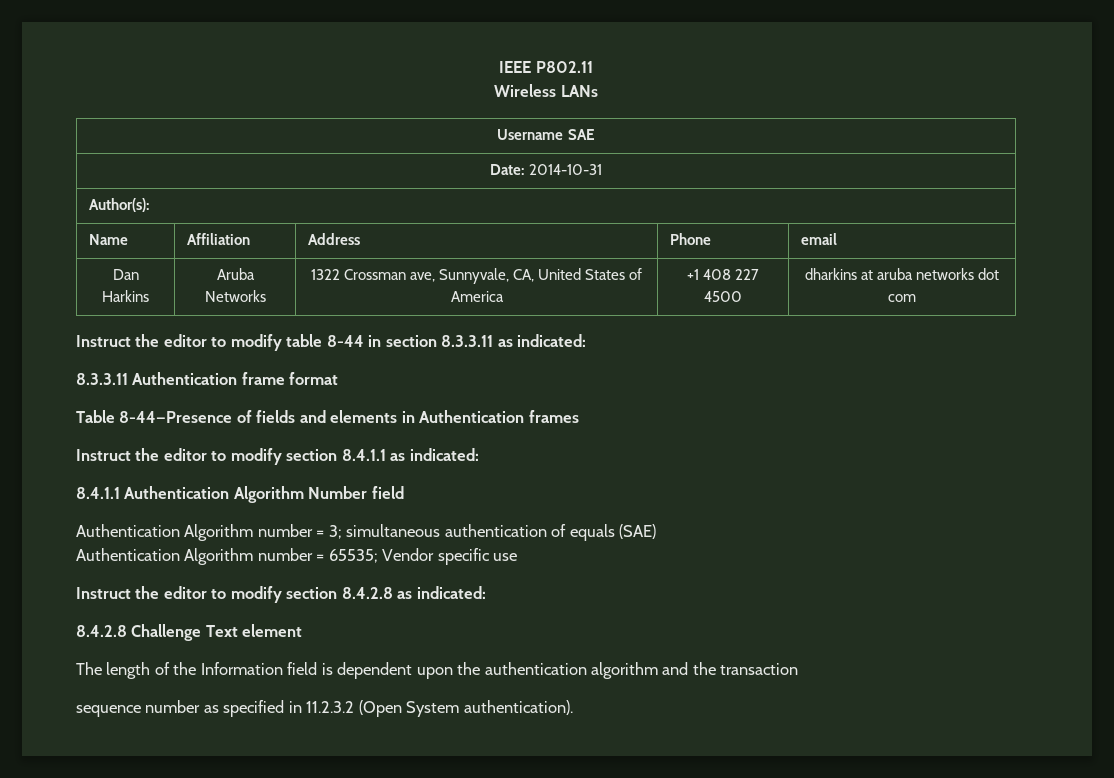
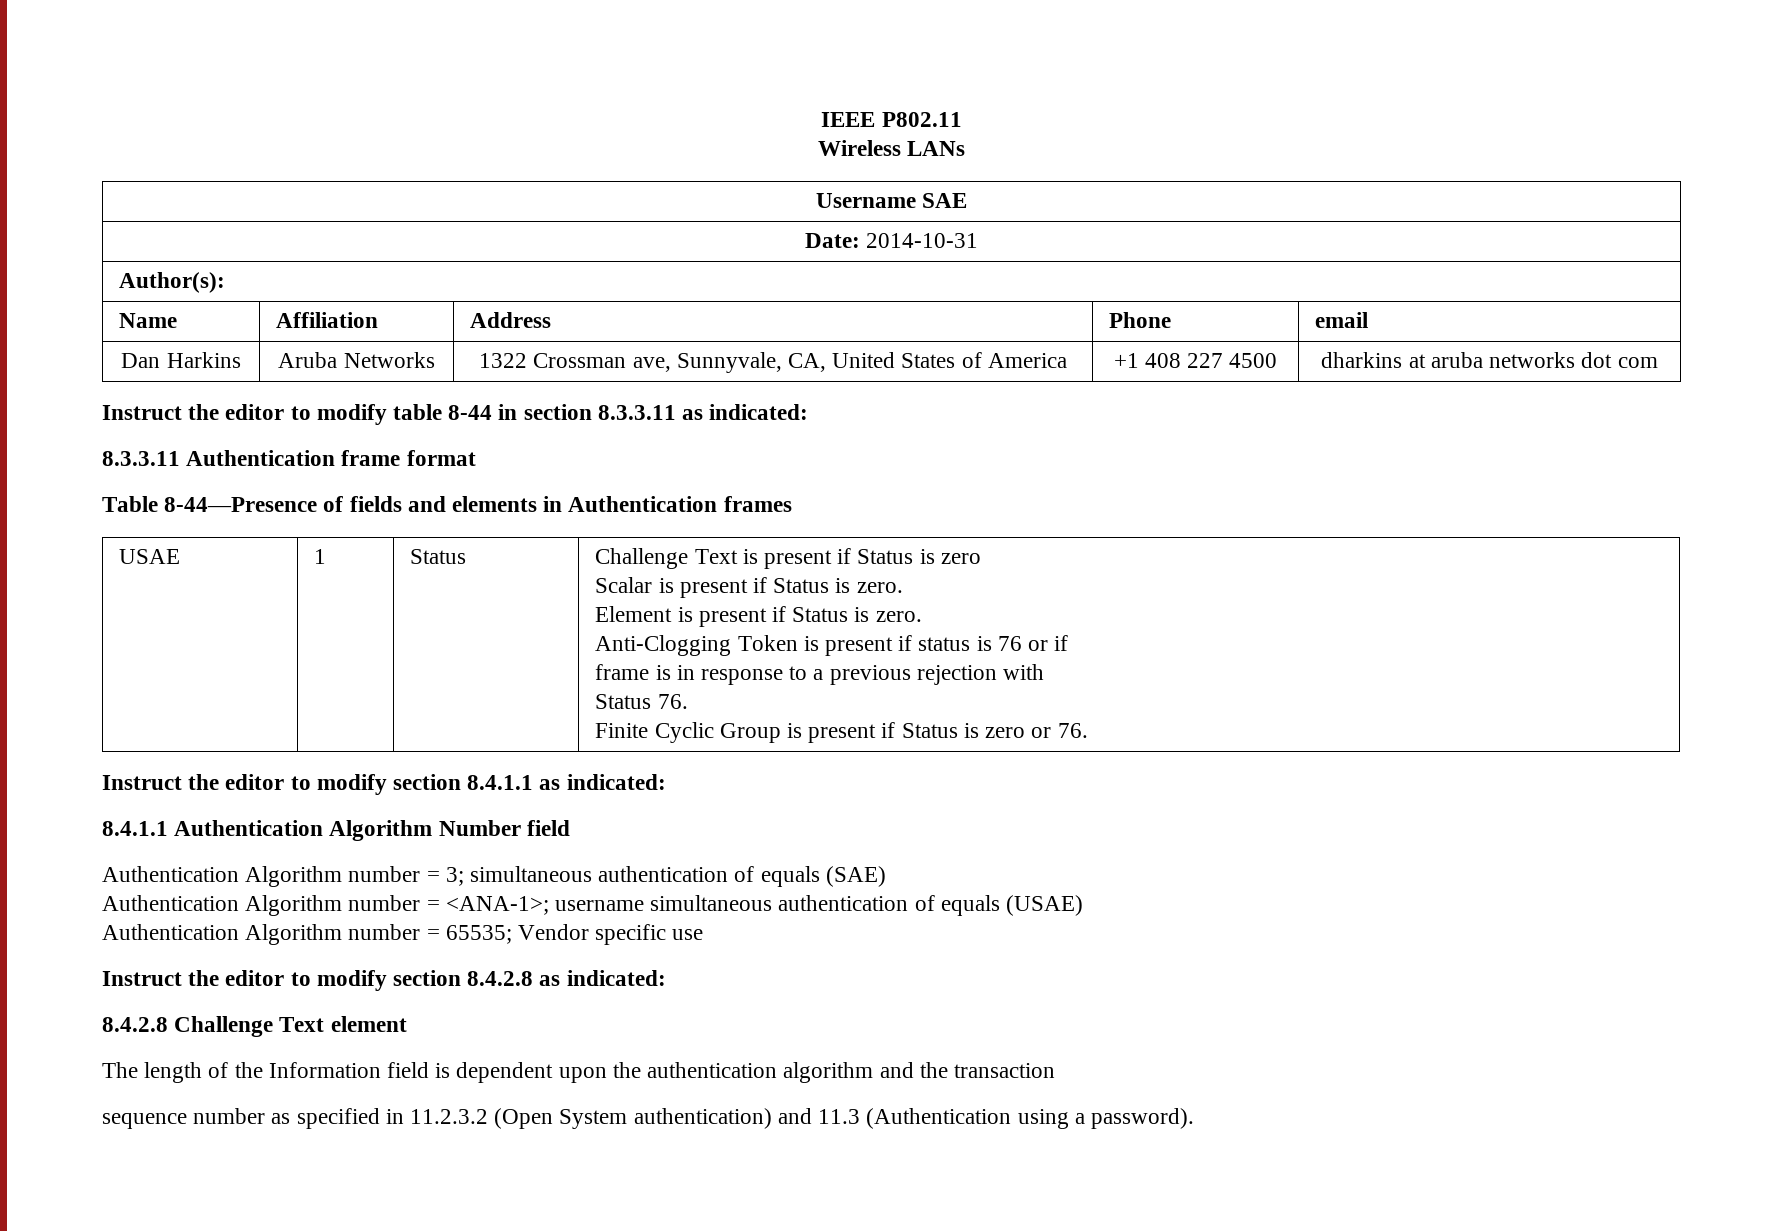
(579, 416) none -> [119,549,181,564] [314,549,327,564] [410,549,467,564] [595,548,981,569] [595,577,903,598] [595,606,922,627] [595,635,1069,656] [595,664,1045,685] [595,694,688,709] [595,722,1088,743] // USAE | 1 | Status | Challenge Text is present if Status is zero // Scalar is present if Status is zero. // Element is present if Status is zero. // Anti-Clogging Token is present if status is 76 or if // frame is in response to a previous rejection with // Status 76. // Finite Cyclic Group is present if Status is zero or 76.
(657, 531) none -> [102,895,1084,916] // Authentication Algorithm number = <ANA-1>; username simultaneous authentication of equals (USAE)
[463,700,573,715] authentication). -> [633,1108,1194,1129] authentication) and 11.3 (Authentication using a password).

